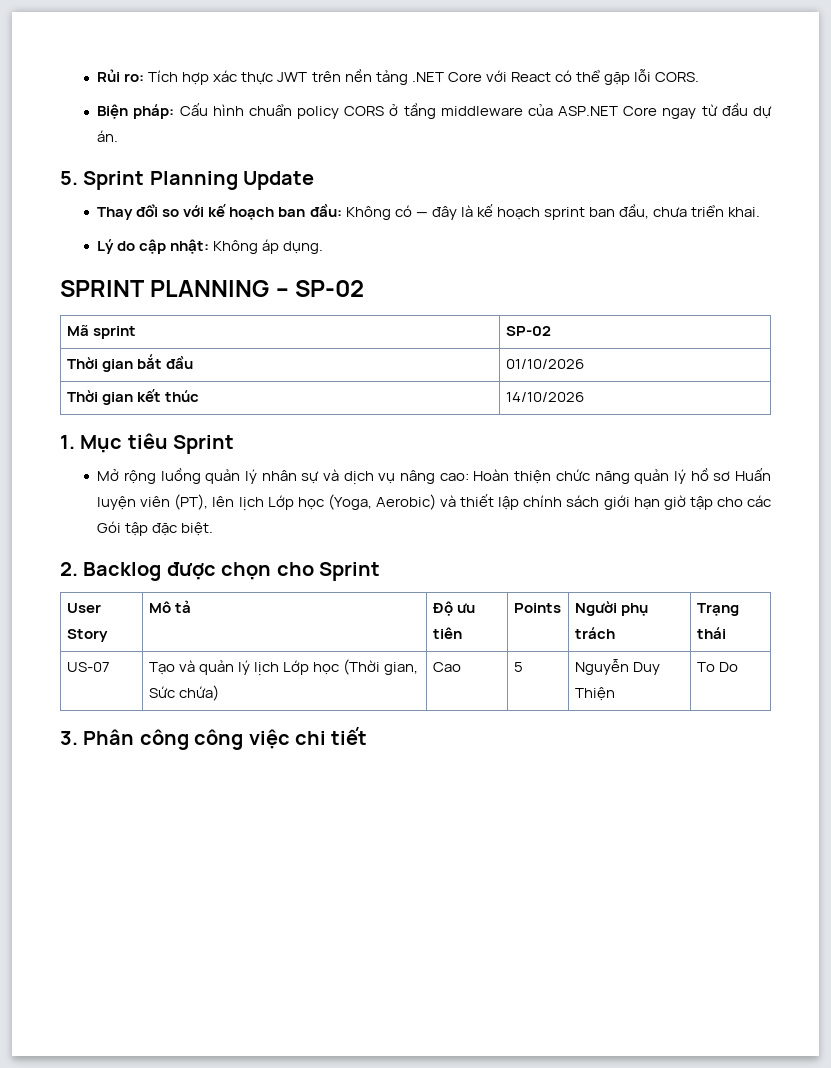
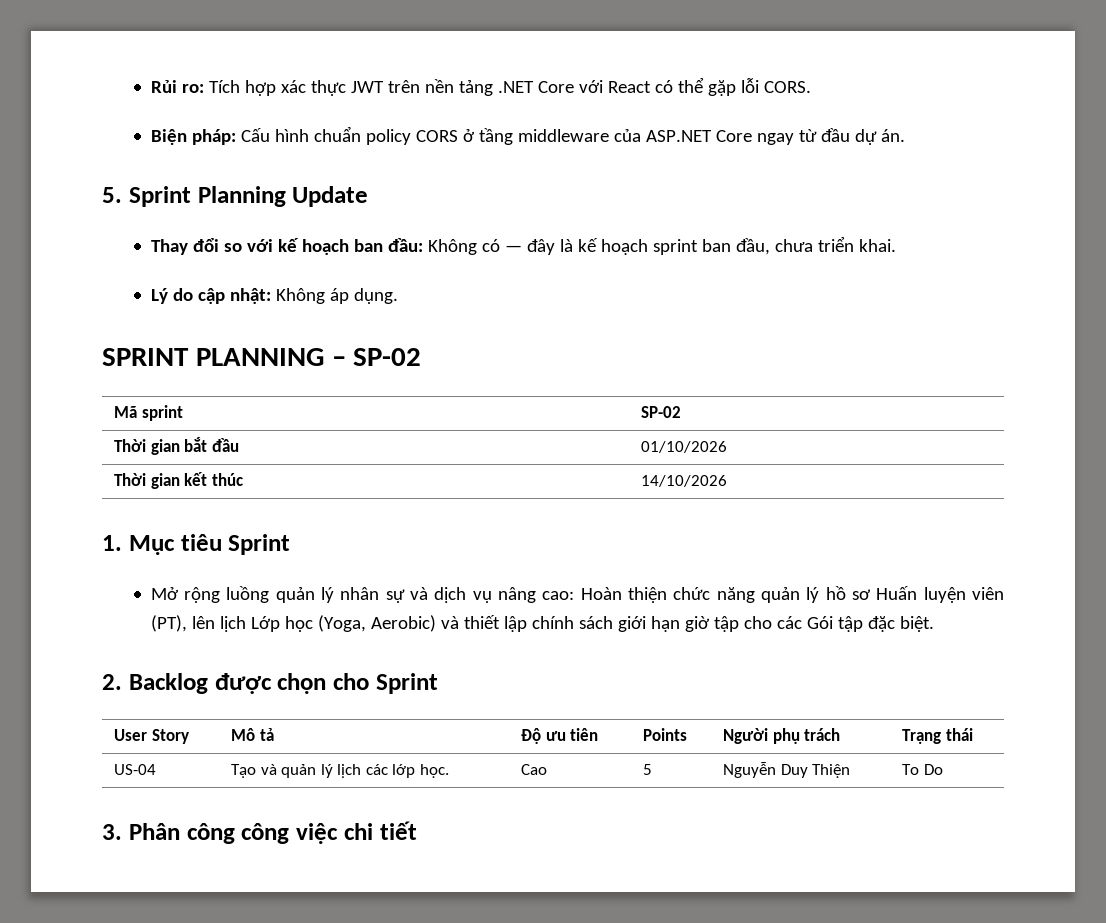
[66,662,110,672] US-07 -> [114,764,157,775] US-04
[283,659,419,675] [148,685,219,701] Lớp học (Thời gian, Sức chứa) -> [365,764,449,778] các lớp học.

